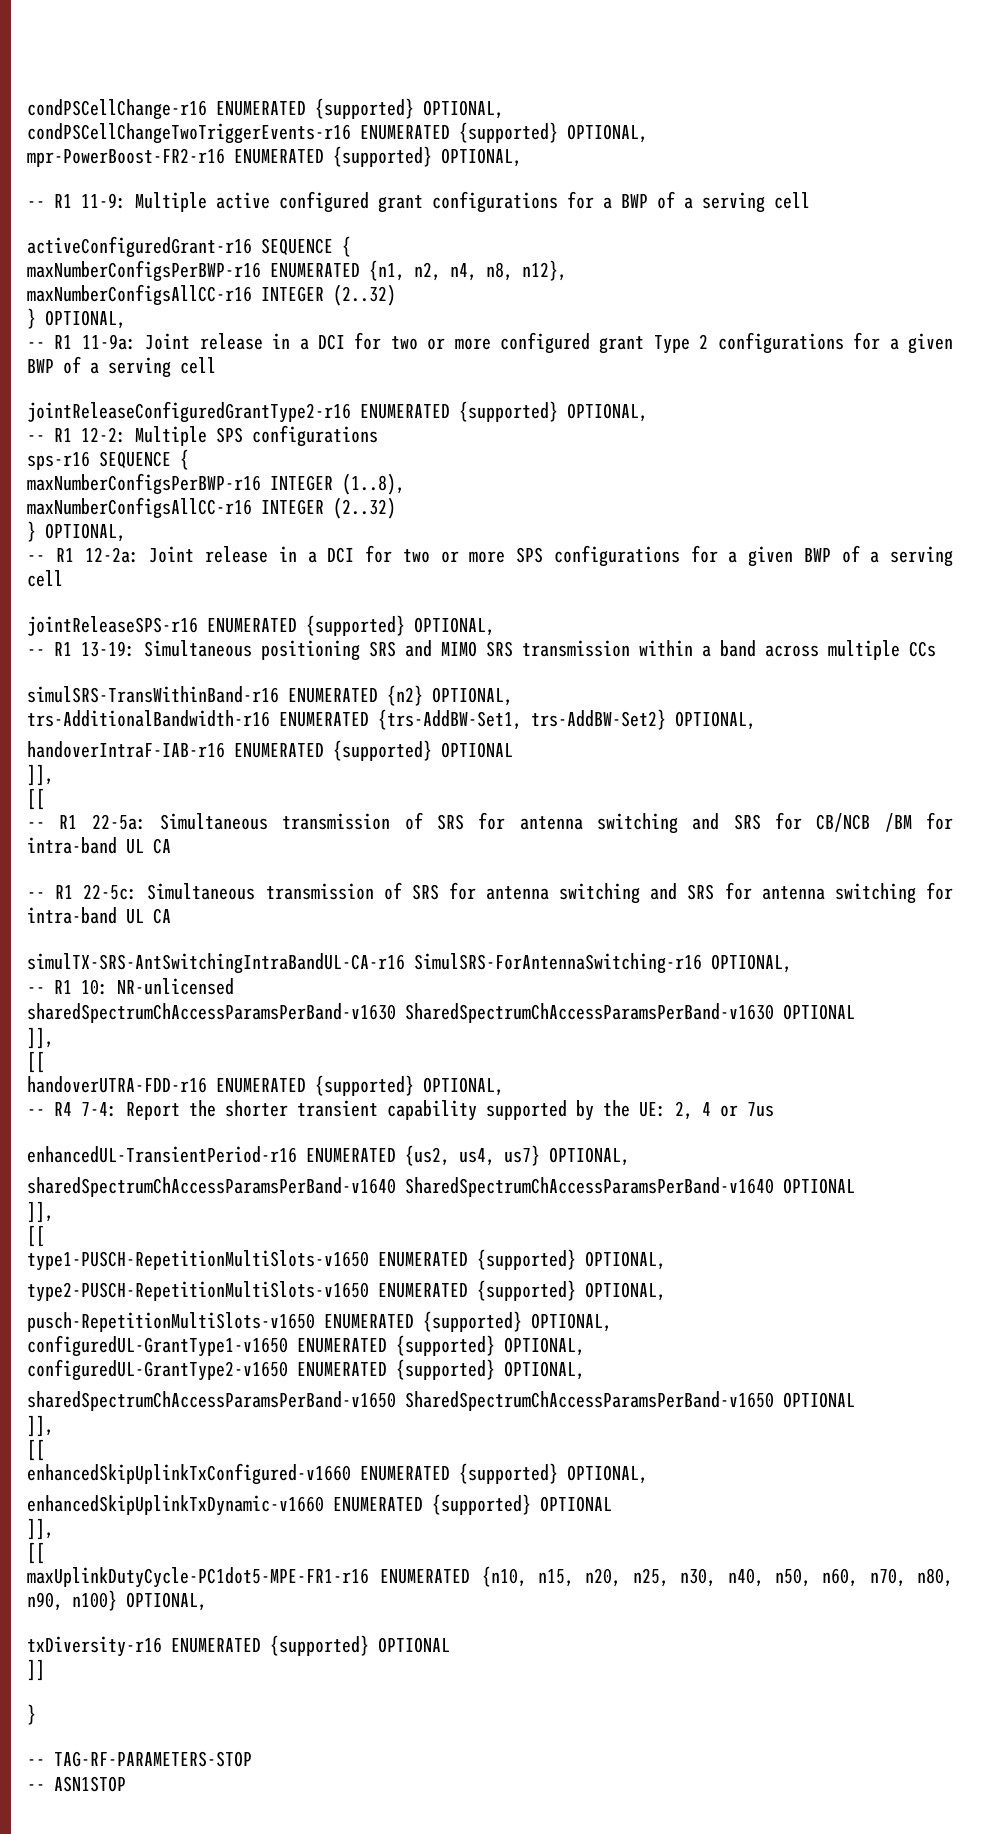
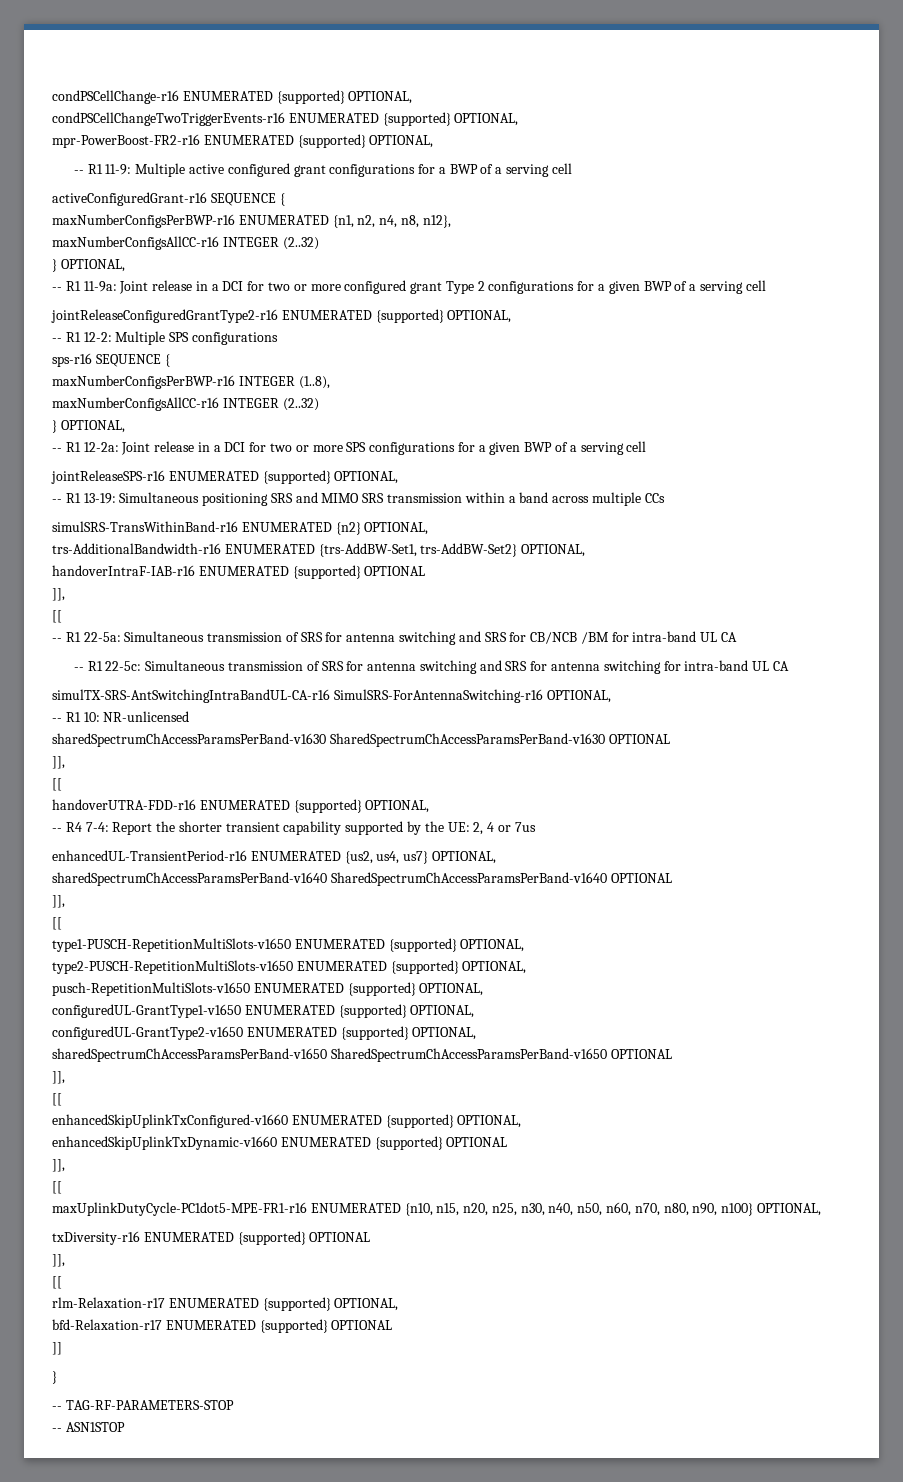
(450, 1645) none -> [52,1254,65,1267] [52,1276,62,1289] [52,1297,399,1311] [52,1319,393,1333] // ]], // [[ // rlm-Relaxation-r17 ENUMERATED {supported} OPTIONAL, // bfd-Relaxation-r17 ENUMERATED {supported} OPTIONAL

